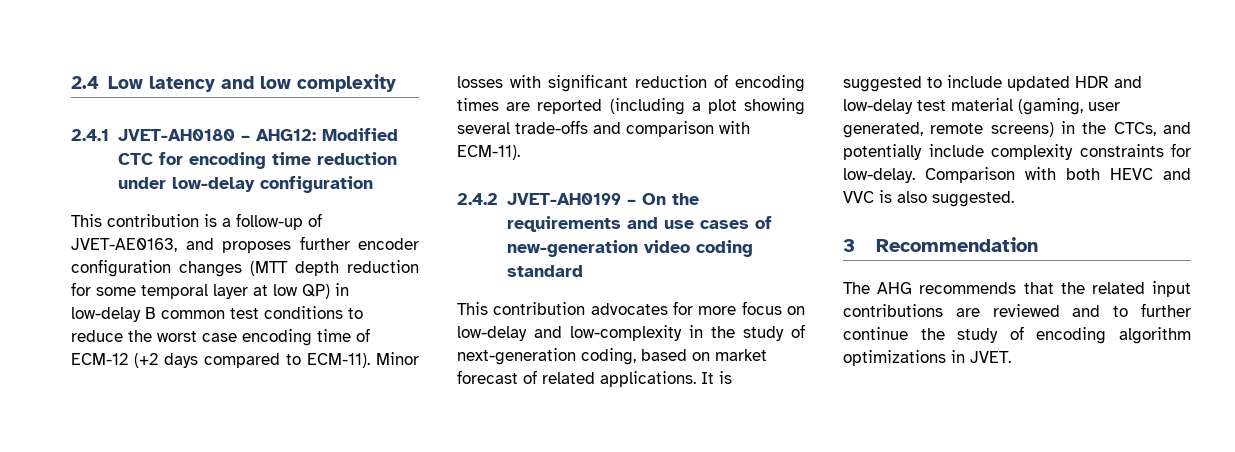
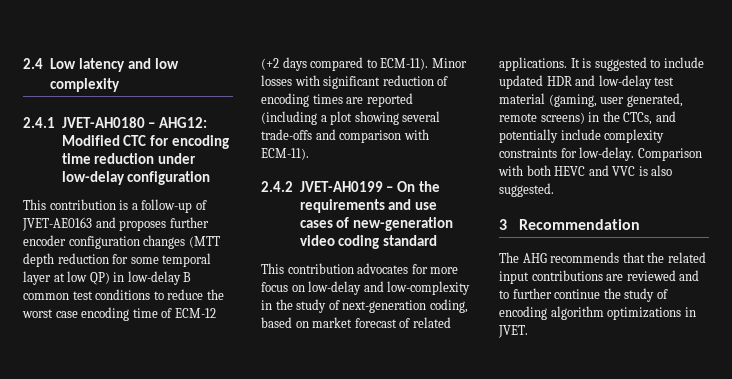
[71,238,177,252] JVET-AE0163, -> [22,217,92,231] JVET-AE0163

